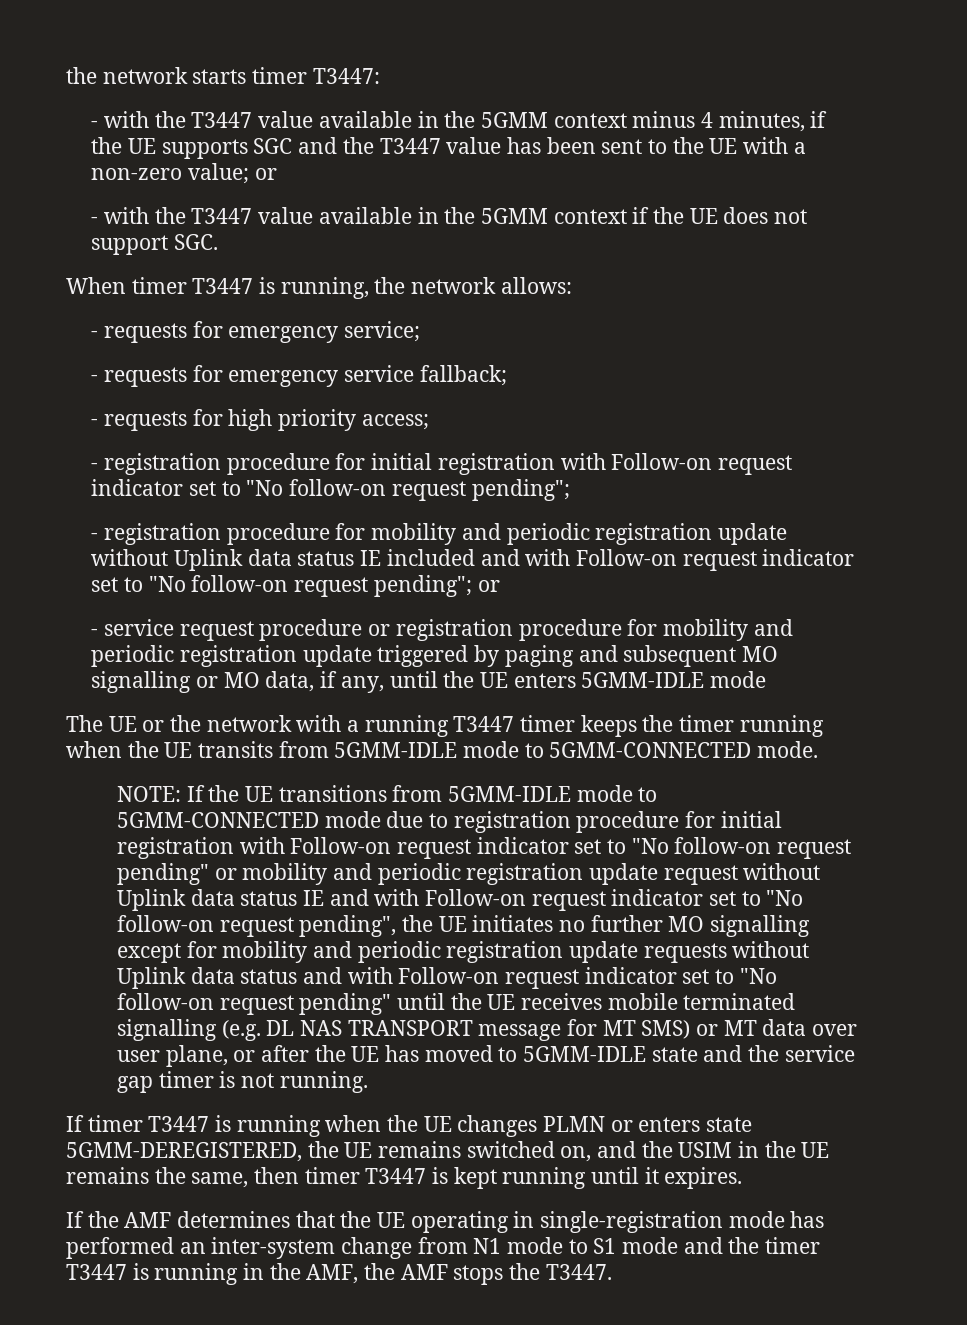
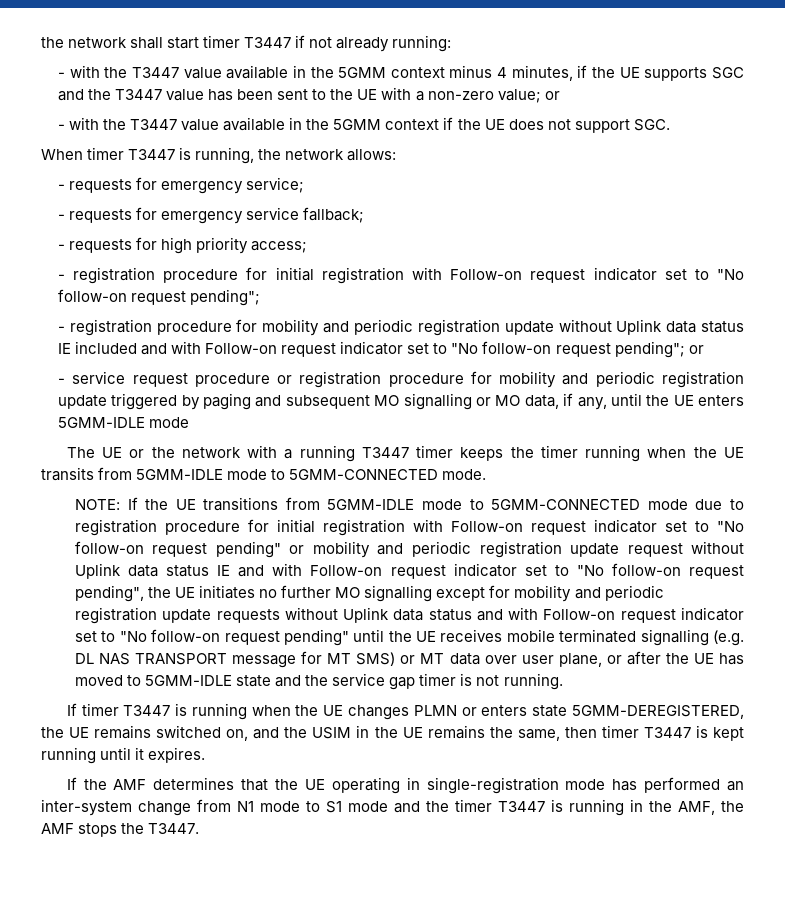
[66,67,380,84] the network starts timer T3447: -> [41,35,452,52] the network shall start timer T3447 if not already running:

